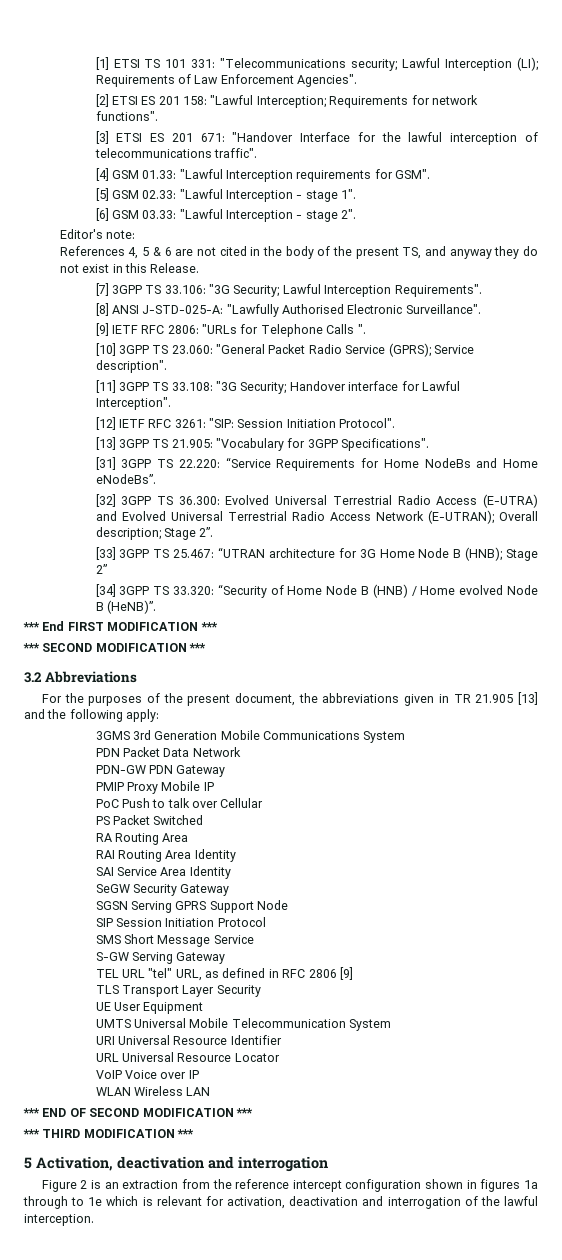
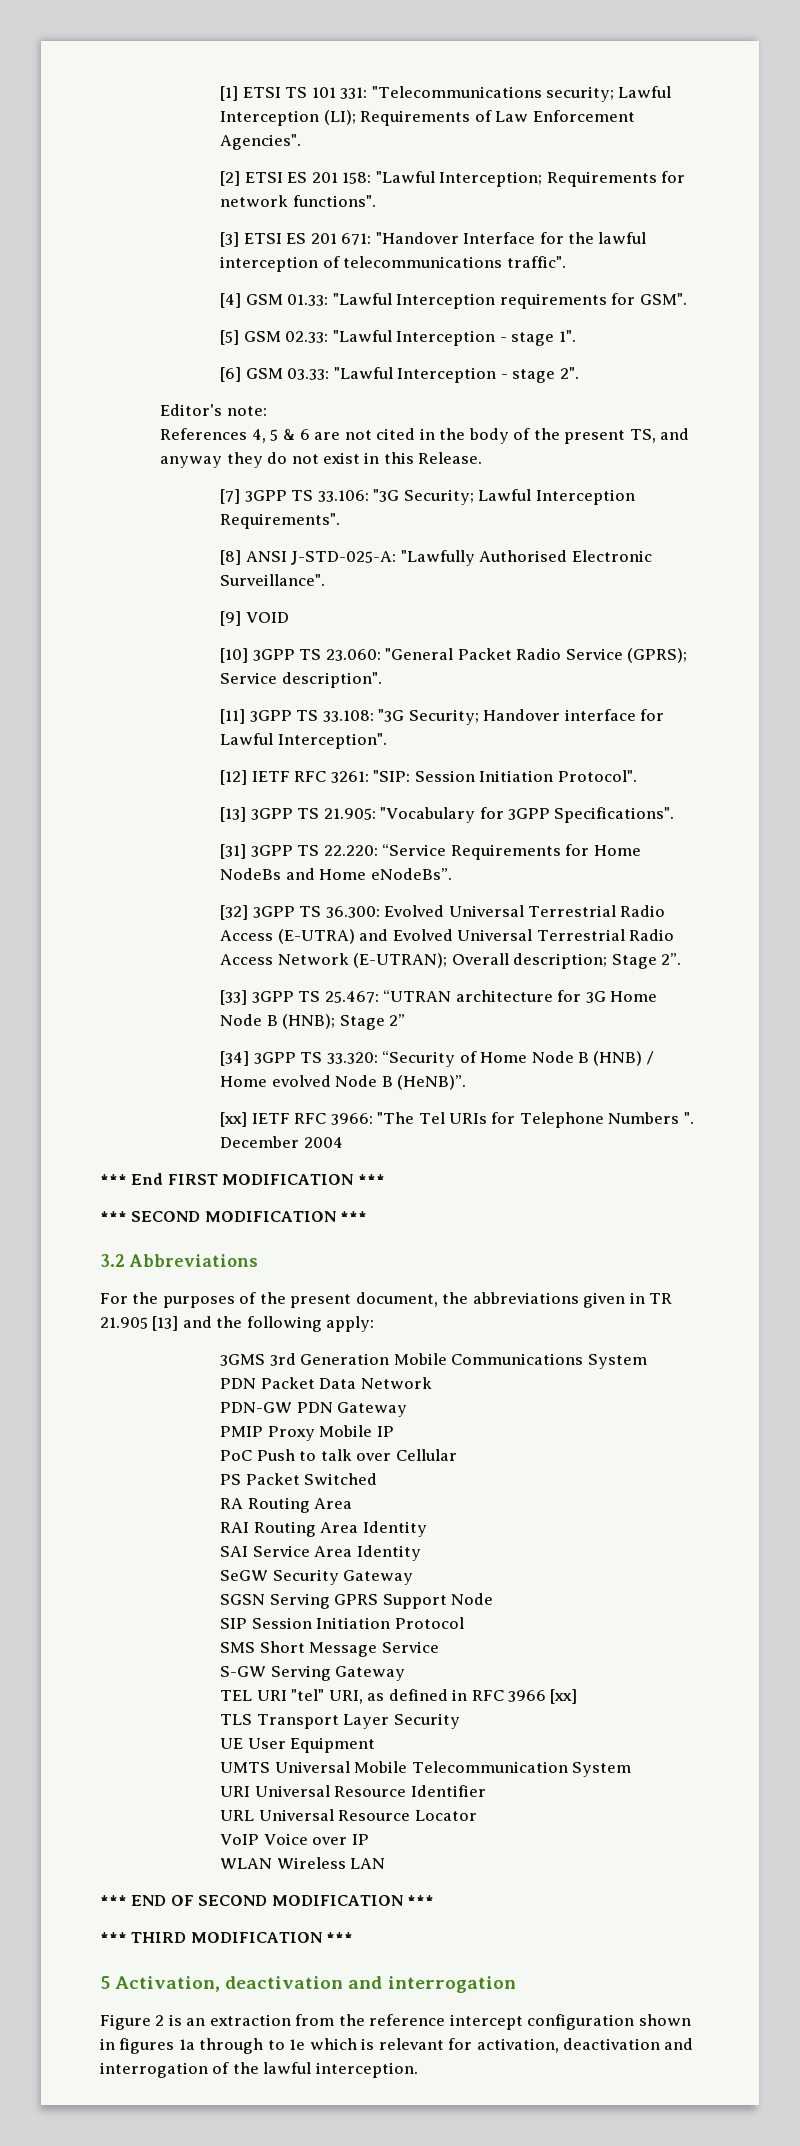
[111,324,366,337] IETF RFC 2806: "URLs for Telephone Calls ". -> [245,612,289,623] VOID
(156, 607) none -> [220,1112,694,1128] [220,1136,343,1148] // [xx] IETF RFC 3966: "The Tel URIs for Telephone Numbers ". December 2004
[121,968,202,981] URL "tel" URL, -> [256,1689,363,1704] URI "tel" URI,
[308,967,353,980] 2806 [9] -> [507,1689,578,1704] 3966 [xx]

